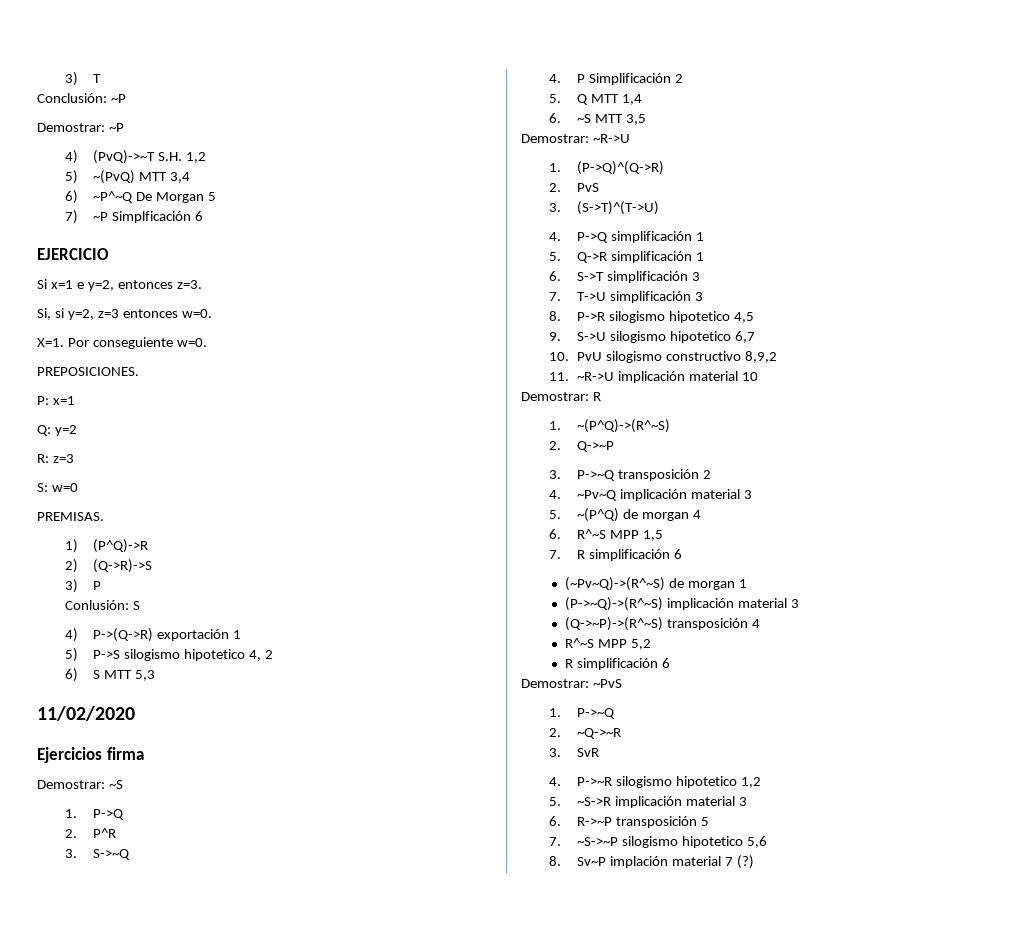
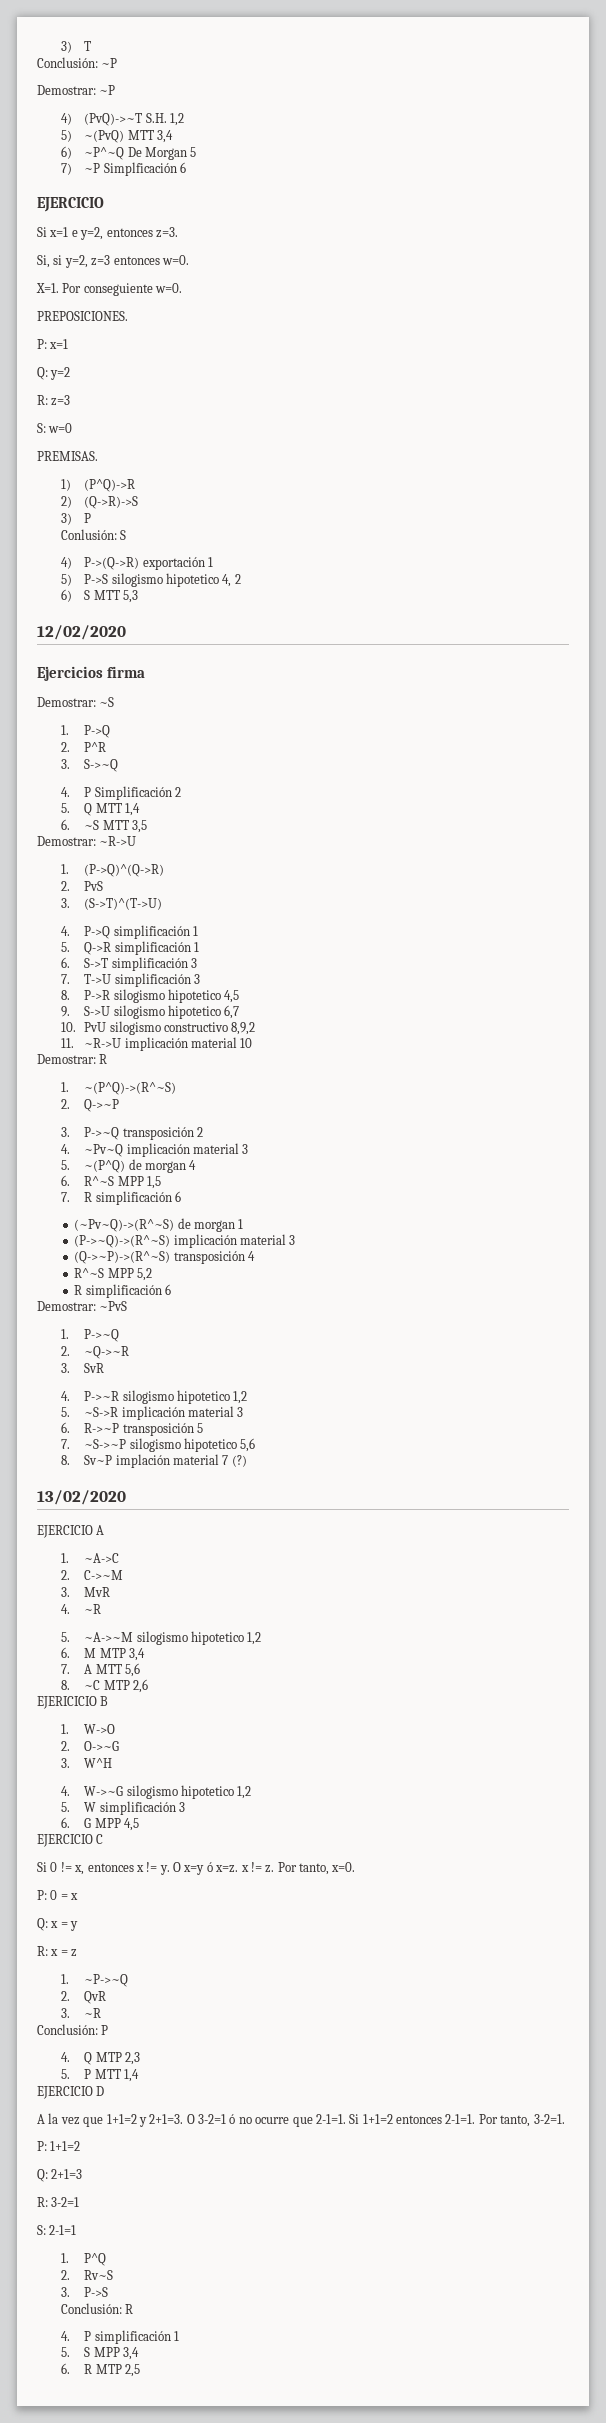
[37,706,135,721] 11/02/2020 -> [37,625,126,640] 12/02/2020
(754, 862) none -> [37,1490,126,1505] [37,1525,105,1538] [60,1553,120,1563] [60,1570,124,1580] [60,1587,111,1597] [60,1604,102,1614] [60,1631,262,1645] [60,1647,145,1661] [60,1663,140,1677] [60,1679,148,1693] [37,1696,109,1709] [60,1724,116,1734] [60,1741,120,1751] [60,1758,113,1768] [60,1785,252,1799] [60,1801,185,1815] [60,1817,139,1831] [37,1834,104,1847] [37,1862,356,1875] [37,1890,79,1900] [37,1918,79,1931] [37,1946,78,1957] [60,1974,129,1987] [60,1991,107,2004] [60,2008,102,2018] [37,2024,109,2035] [60,2052,140,2065] [60,2069,139,2082] [37,2086,105,2099] [37,2113,565,2127] [37,2141,81,2151] [37,2169,83,2182] [37,2197,80,2207] [37,2225,77,2235] [60,2253,107,2266] [60,2270,114,2280] [60,2287,109,2297] [60,2303,133,2314] [60,2330,179,2344] [60,2347,139,2360] [60,2363,140,2377] // 13/02/2020 // EJERCICIO A // 1. ~A->C // 2. C->~M // 3. MvR // 4. ~R // 5. ~A->~M silogismo hipotetico 1,2 // 6. M MTP 3,4 // 7. A MTT 5,6 // 8. ~C MTP 2,6 // EJERICICIO B // 1. W->O // 2. O->~G // 3. W^H // 4. W->~G silogismo hipotetico 1,2 // 5. W simplificación 3 // 6. G MPP 4,5 // EJERCICIO C // Si 0 != x, entonces x != y. O x=y ó x=z. x != z. Por tanto, x=0. // P: 0 = x // Q: x = y // R: x = z // 1. ~P->~Q // 2. QvR // 3. ~R // Conclusión: P // 4. Q MTP 2,3 // 5. P MTT 1,4 // EJERCICIO D // A la vez que 1+1=2 y 2+1=3. O 3-2=1 ó no ocurre que 2-1=1. Si 1+1=2 entonces 2-1=1. Por tanto, 3-2=1. // P: 1+1=2 // Q: 2+1=3 // R: 3-2=1 // S: 2-1=1 // 1. P^Q // 2. Rv~S // 3. P->S // Conclusión: R // 4. P simplificación 1 // 5. S MPP 3,4 // 6. R MTP 2,5

